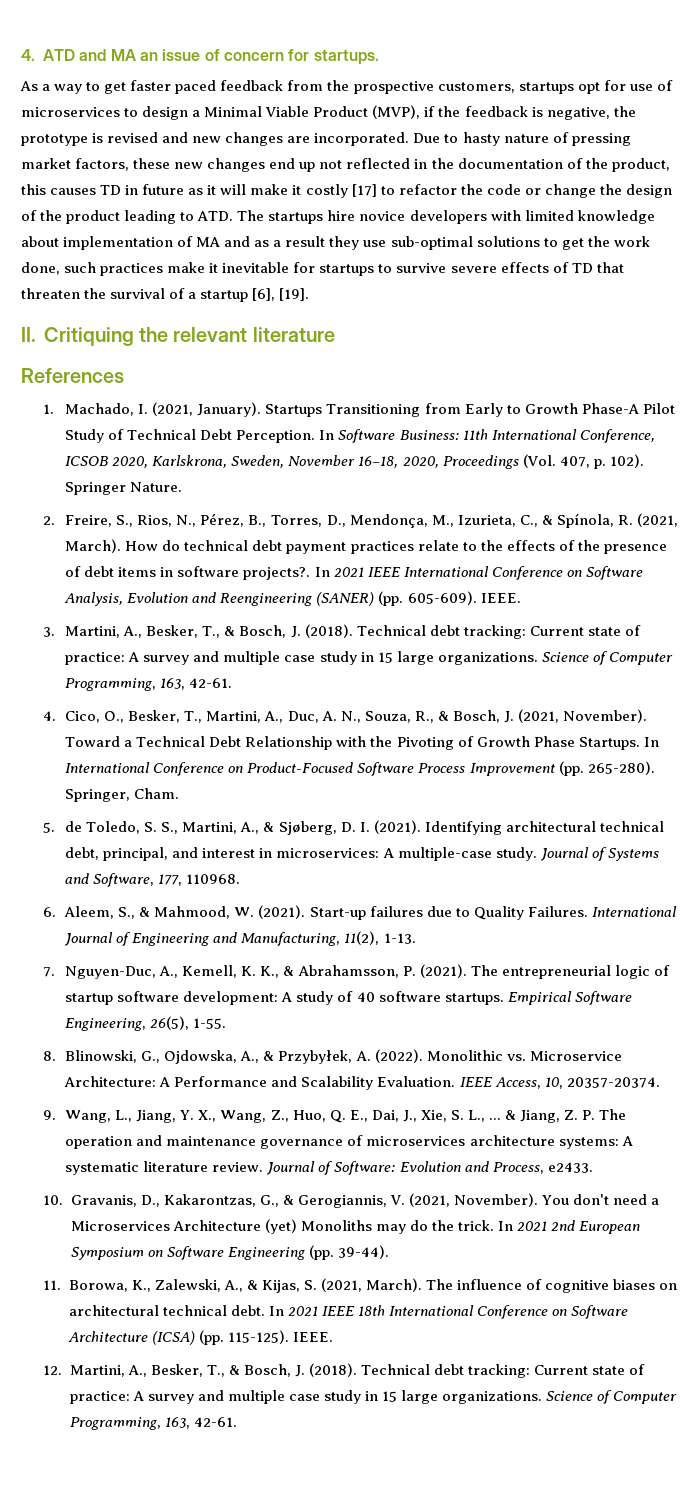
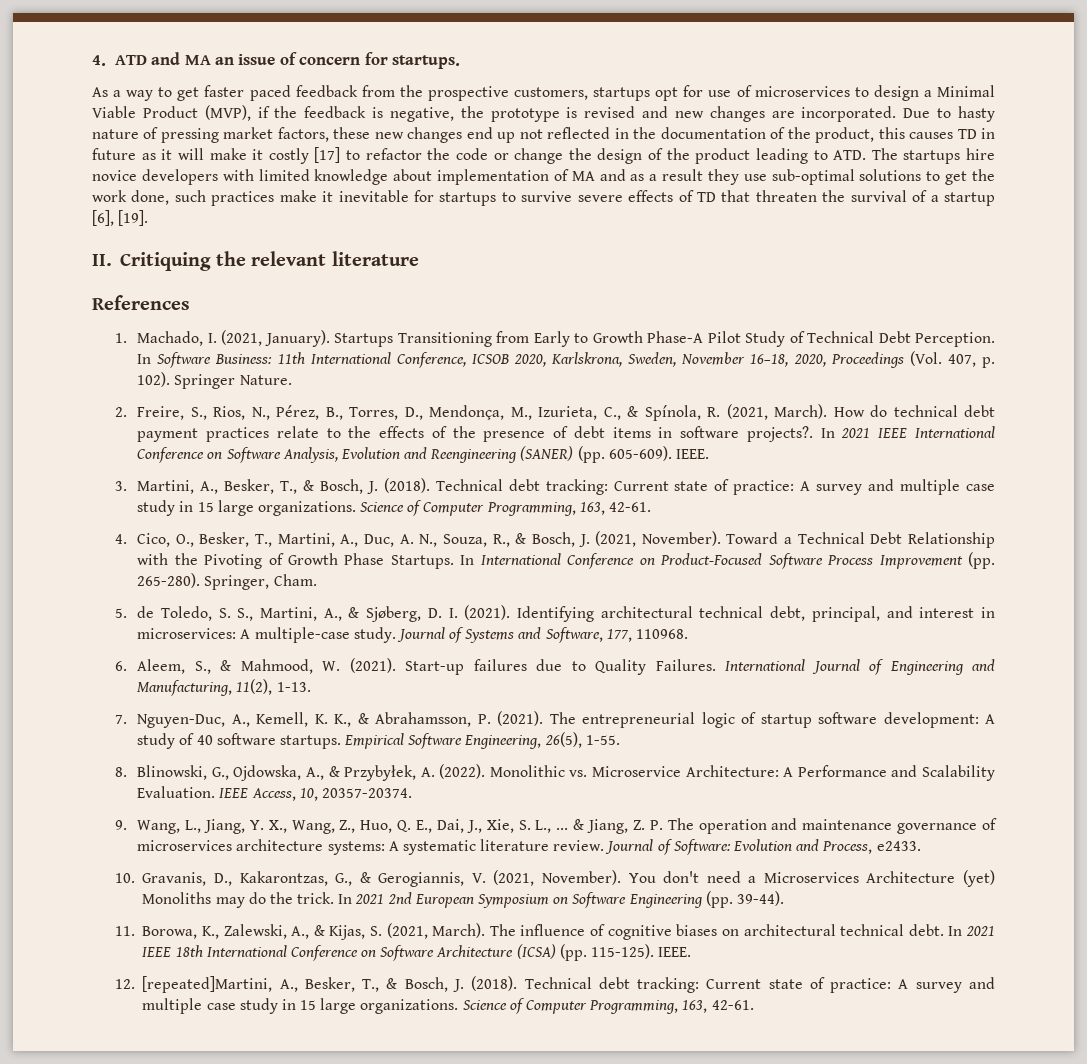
[69,1365,125,1377] Martini, -> [142,976,273,993] [repeated]Martini,

